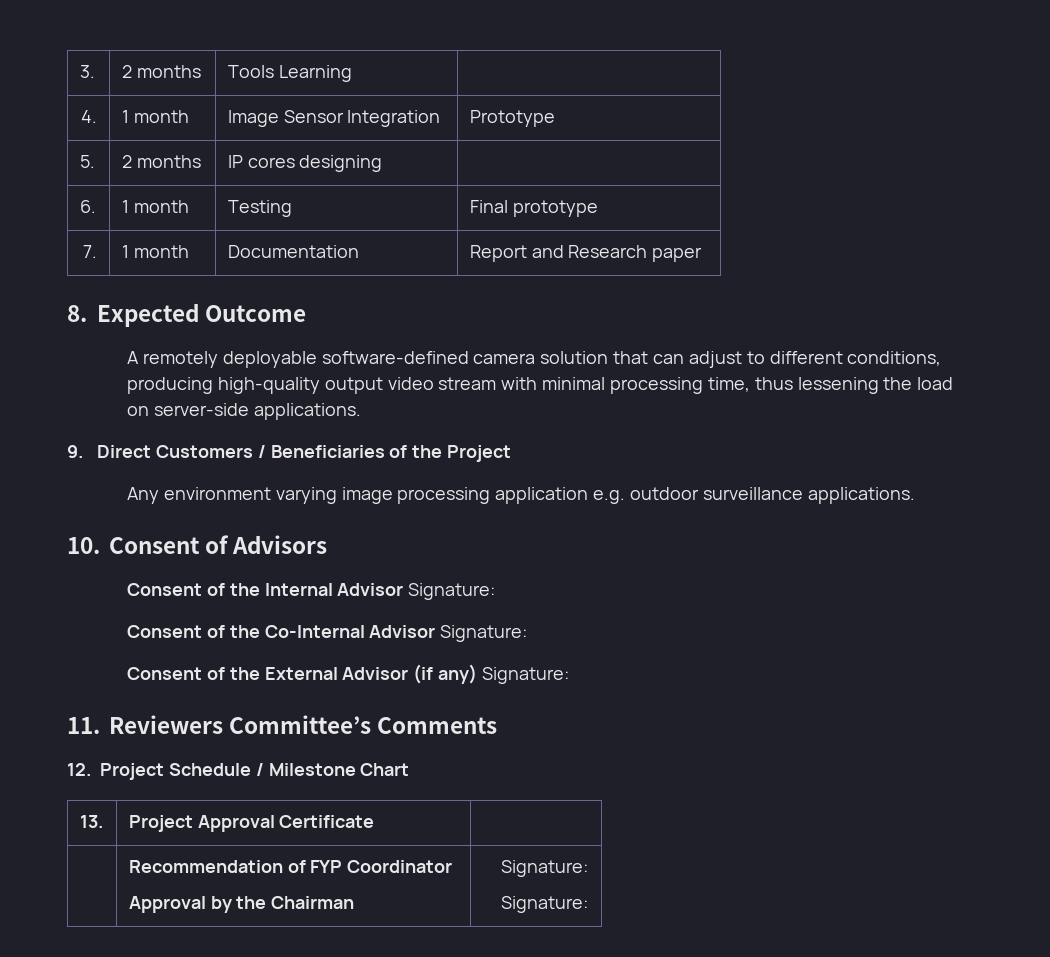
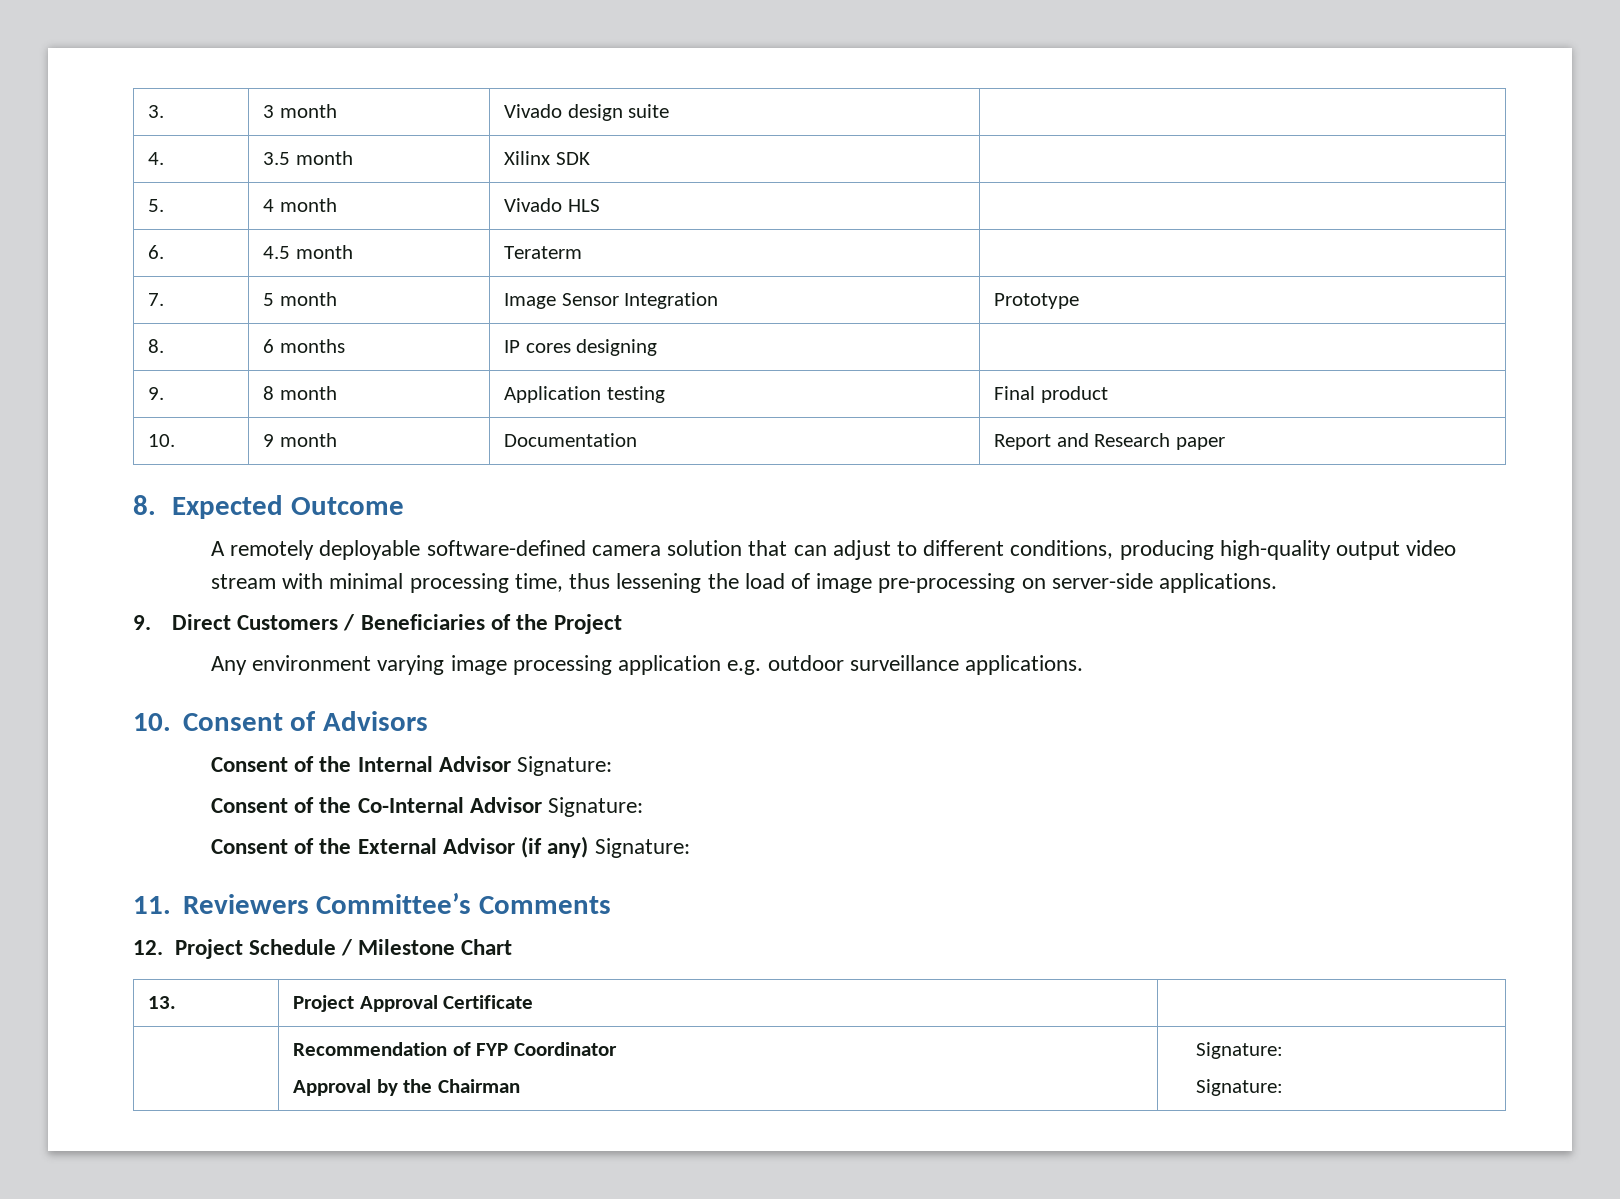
[121,65,201,78] [227,65,352,82] [81,110,98,123] [121,110,129,123] 2 months | Tools Learning | // 4. | 1 -> [263,104,337,118] [504,104,670,121] [148,152,165,165] [263,151,353,165] [504,151,590,165] [148,199,165,212] [263,198,337,212] [504,198,600,212] [148,245,165,259] [263,245,353,259] [504,246,583,259] [148,293,165,306] [263,293,275,306] 3 month | Vivado design suite | // 4. | 3.5 month | Xilinx SDK | // 5. | 4 month | Vivado HLS | // 6. | 4.5 month | Teraterm | // 7. | 5
[79,155,95,168] [121,155,132,168] 5. | 2 -> [148,339,165,353] [263,339,275,353] 8. | 6
[79,200,96,213] [121,200,189,213] [227,200,292,217] 6. | 1 month | Testing -> [148,387,165,400] [263,386,337,400] [504,386,665,403] 9. | 8 month | Application testing
[512,200,598,217] [83,245,98,258] [121,245,129,258] prototype // 7. | 1 -> [1040,386,1108,403] [148,434,176,447] [263,434,275,447] product // 10. | 9
(954, 383) none -> [790,573,1016,593] of image pre-processing

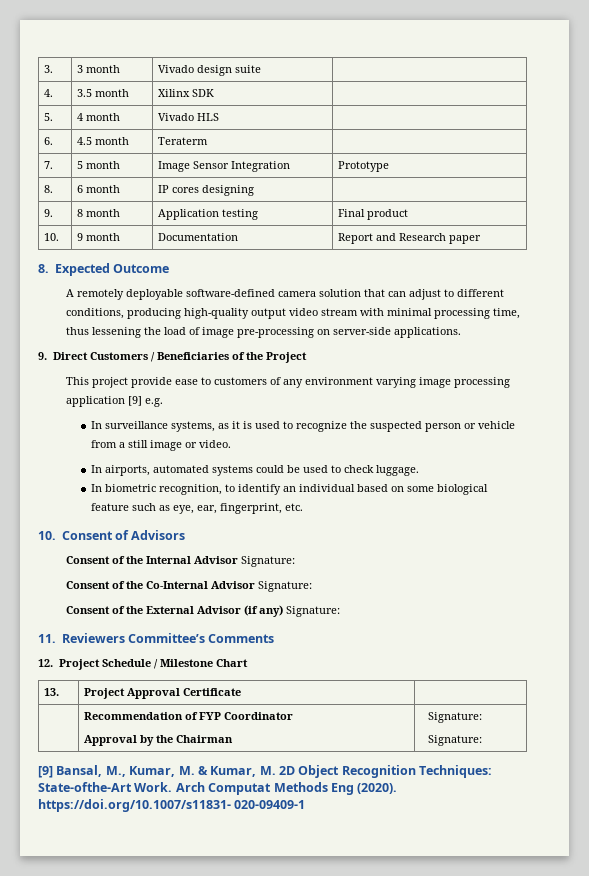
[279,339,345,353] months -> [85,185,120,193] month
[211,656,248,675] Any -> [65,377,303,388] This project provide ease to customers of any
(722, 665) none -> [127,396,142,406] [9]
[767,655,1083,675] outdoor surveillance applications. -> [91,421,516,432] [91,440,232,451] [91,465,420,476] [91,484,489,495] [91,503,304,514] // In surveillance systems, as it is used to recognize the suspected person or vehicle from a still image or video. // In airports, automated systems could be used to check luggage. // In biometric recognition, to identify an individual based on some biological feature such as eye, ear, fingerprint, etc.
(1283, 1087) none -> [38,765,493,778] [38,782,398,795] [38,799,306,812] // [9] Bansal, M., Kumar, M. & Kumar, M. 2D Object Recognition Techniques: State-ofthe-Art Work. Arch Computat Methods Eng (2020). https://doi.org/10.1007/s11831- 020-09409-1

